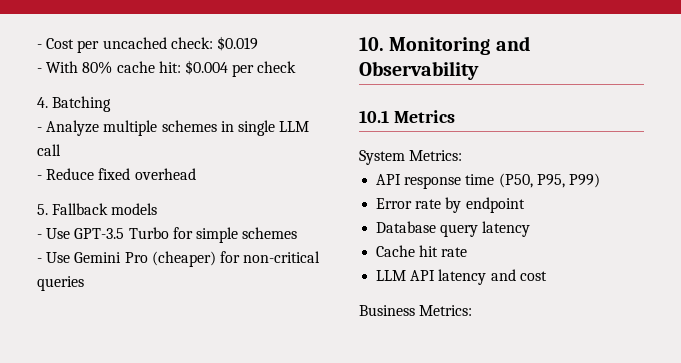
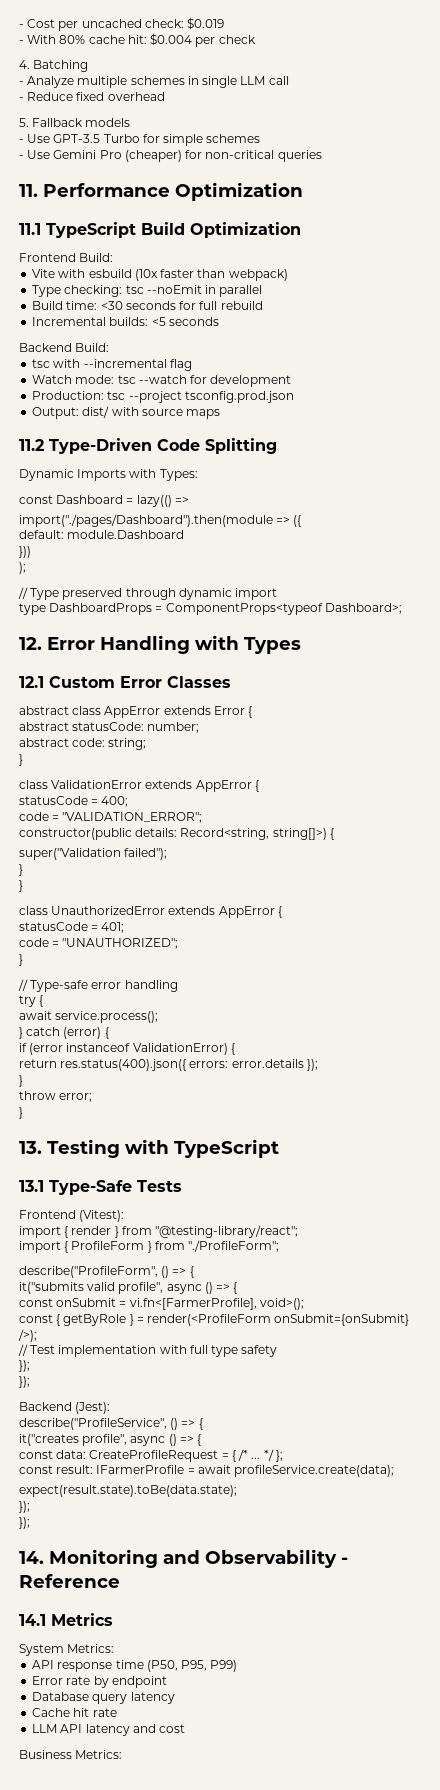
[359,37,384,51] 10. -> [19,182,303,201] [19,222,301,238] [19,253,114,262] [32,269,288,281] [32,285,263,297] [32,301,263,310] [32,317,219,326] [19,343,110,352] [32,359,192,371] [32,375,292,387] [32,391,294,403] [32,406,221,419] [19,438,277,454] [19,469,198,481] [19,495,189,507] [19,514,302,527] [19,530,185,539] [19,546,31,558] [19,562,26,574] [18,587,278,600] [19,603,402,615] [19,635,301,654] [19,676,231,688] [19,706,253,718] [19,722,200,733] [19,738,147,750] [19,754,23,766] [19,780,259,792] [19,796,129,807] [19,812,203,823] [19,828,334,840] [19,848,168,860] [19,864,23,876] [19,880,23,892] [19,906,282,918] [19,922,125,933] [19,938,179,949] [19,954,23,966] [18,979,178,992] [19,995,44,1007] [19,1011,159,1023] [19,1027,109,1039] [19,1043,235,1055] [19,1059,318,1071] [19,1075,23,1087] [19,1091,93,1102] [19,1107,23,1119] [19,1139,279,1158] [19,1180,182,1195] [19,1210,125,1222] [19,1225,299,1238] [19,1240,280,1253] [19,1266,194,1278] [19,1282,238,1294] [19,1298,304,1310] [19,1314,410,1326] [18,1329,37,1342] [18,1344,278,1357] [19,1360,30,1372] [19,1376,30,1388] [19,1402,111,1414] [19,1418,203,1430] [19,1434,202,1446] [19,1449,283,1462] [19,1465,395,1477] [19,1485,237,1497] [19,1501,30,1513] [19,1517,30,1529] [19,1551,44,1564] 11. Performance Optimization // 11.1 TypeScript Build Optimization // Frontend Build: // Vite with esbuild (10x faster than webpack) // Type checking: tsc --noEmit in parallel // Build time: <30 seconds for full rebuild // Incremental builds: <5 seconds // Backend Build: // tsc with --incremental flag // Watch mode: tsc --watch for development // Production: tsc --project tsconfig.prod.json // Output: dist/ with source maps // 11.2 Type-Driven Code Splitting // Dynamic Imports with Types: // const Dashboard = lazy(() => // import("./pages/Dashboard").then(module => ({ // default: module.Dashboard // })) // ); // // Type preserved through dynamic import // type DashboardProps = ComponentProps<typeof Dashboard>; // 12. Error Handling with Types // 12.1 Custom Error Classes // abstract class AppError extends Error { // abstract statusCode: number; // abstract code: string; // } // class ValidationError extends AppError { // statusCode = 400; // code = "VALIDATION_ERROR"; // constructor(public details: Record<string, string[]>) { // super("Validation failed"); // } // } // class UnauthorizedError extends AppError { // statusCode = 401; // code = "UNAUTHORIZED"; // } // // Type-safe error handling // try { // await service.process(); // } catch (error) { // if (error instanceof ValidationError) { // return res.status(400).json({ errors: error.details }); // } // throw error; // } // 13. Testing with TypeScript // 13.1 Type-Safe Tests // Frontend (Vitest): // import { render } from "@testing-library/react"; // import { ProfileForm } from "./ProfileForm"; // describe("ProfileForm", () => { // it("submits valid profile", async () => { // const onSubmit = vi.fn<[FarmerProfile], void>(); // const { getByRole } = render(<ProfileForm onSubmit={onSubmit} />); // // Test implementation with full type safety // }); // }); // Backend (Jest): // describe("ProfileService", () => { // it("creates profile", async () => { // const data: CreateProfileRequest = { /* ... */ }; // const result: IFarmerProfile = await profileService.create(data); // expect(result.state).toBe(data.state); // }); // }); // 14.
[359,110,389,123] // 10.1 -> [341,1557,348,1564] [19,1574,120,1588] [19,1614,46,1626] - Reference // 14.1

